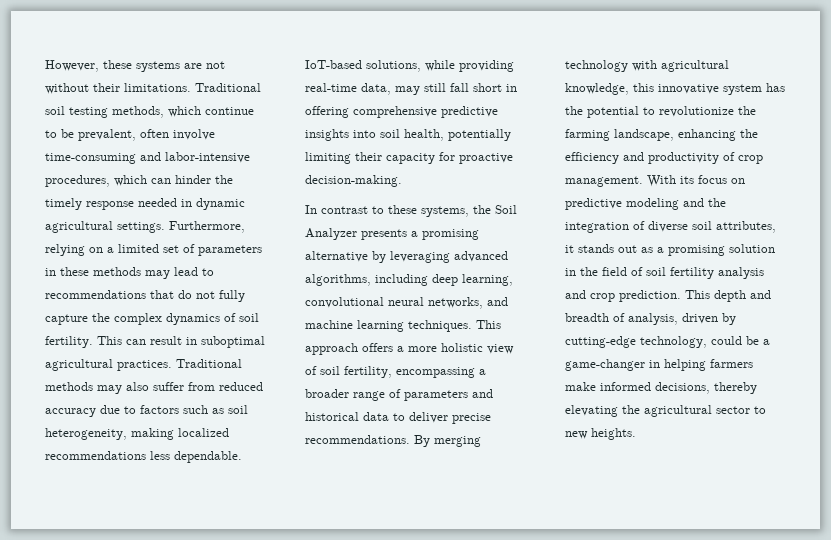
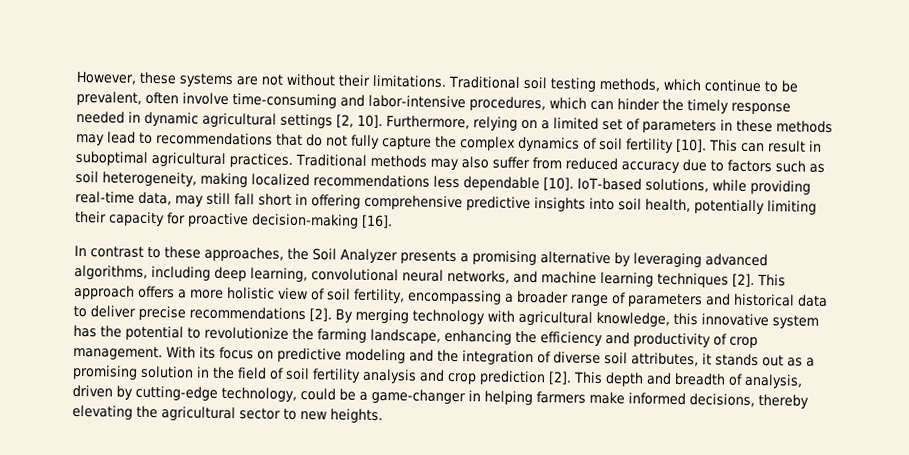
[117,222,165,233] settings. -> [280,113,383,129] settings [2, 10].
[45,336,93,348] fertility. -> [626,138,707,153] fertility [10].
[174,451,242,463] dependable. -> [463,176,574,192] dependable [10].
[305,175,402,187] decision-making. -> [251,213,393,229] decision-making [16].
[421,206,469,217] systems, -> [204,246,284,262] approaches,
[408,320,472,332] techniques. -> [657,272,755,288] techniques [2].
[305,435,410,444] recommendations. -> [189,306,332,322] recommendations [2].
[619,290,681,302] prediction. -> [479,370,572,386] prediction [2].

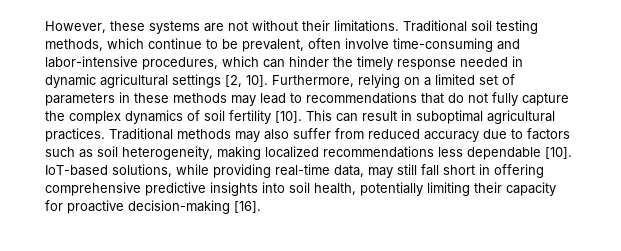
[74,244,768,268] [74,264,786,288] [74,284,828,308] [73,305,819,329] [73,324,758,349] [73,345,815,367] [72,364,803,389] [72,384,809,409] [72,404,383,424] // In contrast to these approaches, the Soil Analyzer presents a promising alternative by leveraging advanced algorithms, including deep learning, convolutional neural networks, and machine learning techniques [2]. This approach offers a more holistic view of soil fertility, encompassing a broader range of parameters and historical data to deliver precise recommendations [2]. By merging technology with agricultural knowledge, this innovative system has the potential to revolutionize the farming landscape, enhancing the efficiency and productivity of crop management. With its focus on predictive modeling and the integration of diverse soil attributes, it stands out as a promising solution in the field of soil fertility analysis and crop prediction [2]. This depth and breadth of analysis, driven by cutting-edge technology, could be a game-changer in helping farmers make informed decisions, thereby elevating the agricultural sector to new heights. -> (261, 207) none

